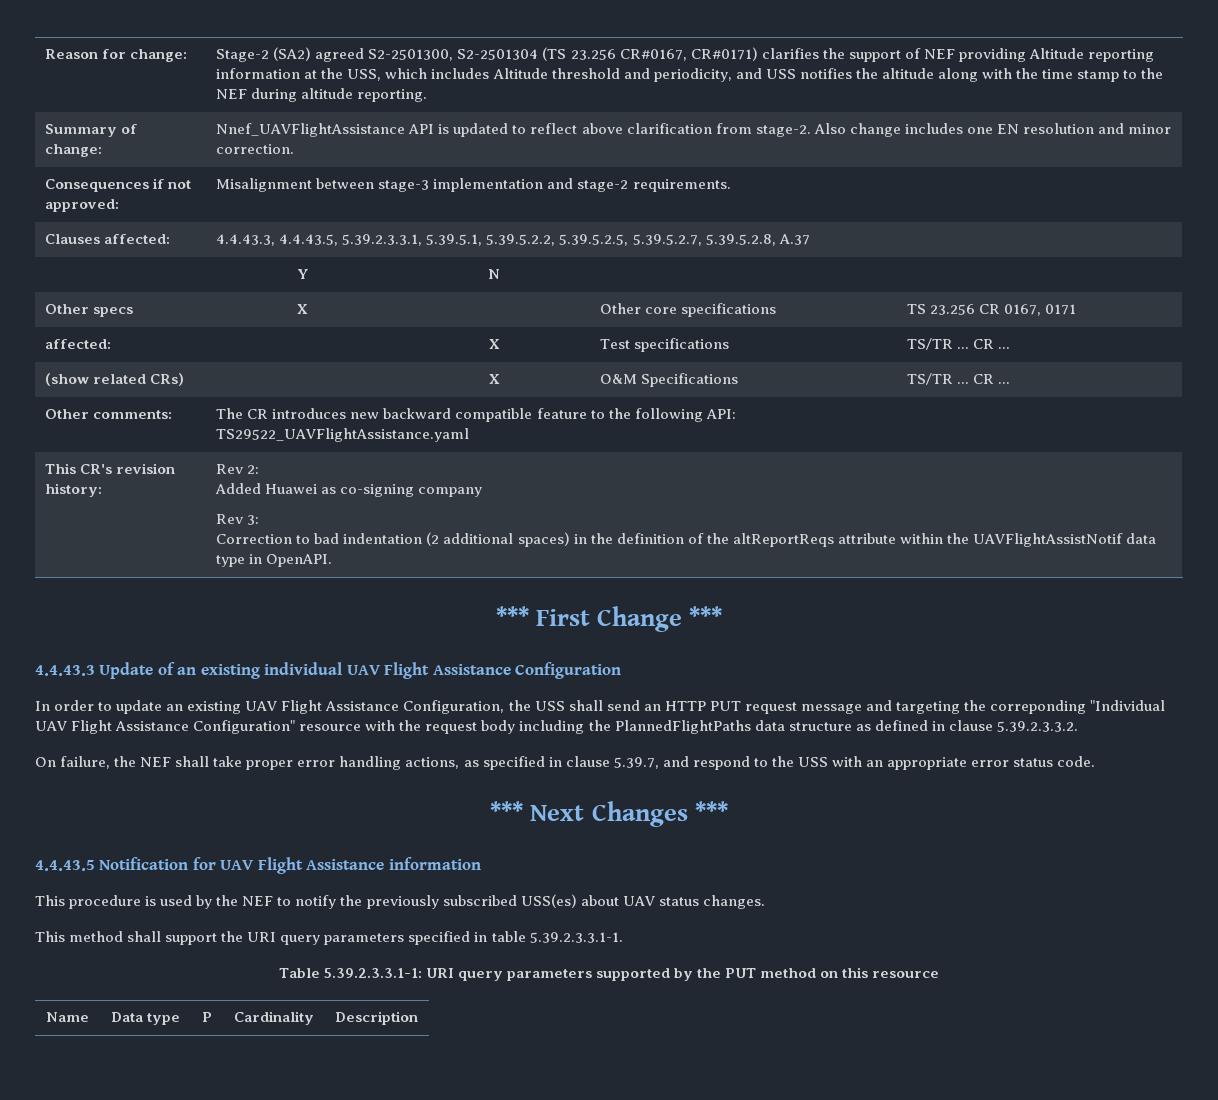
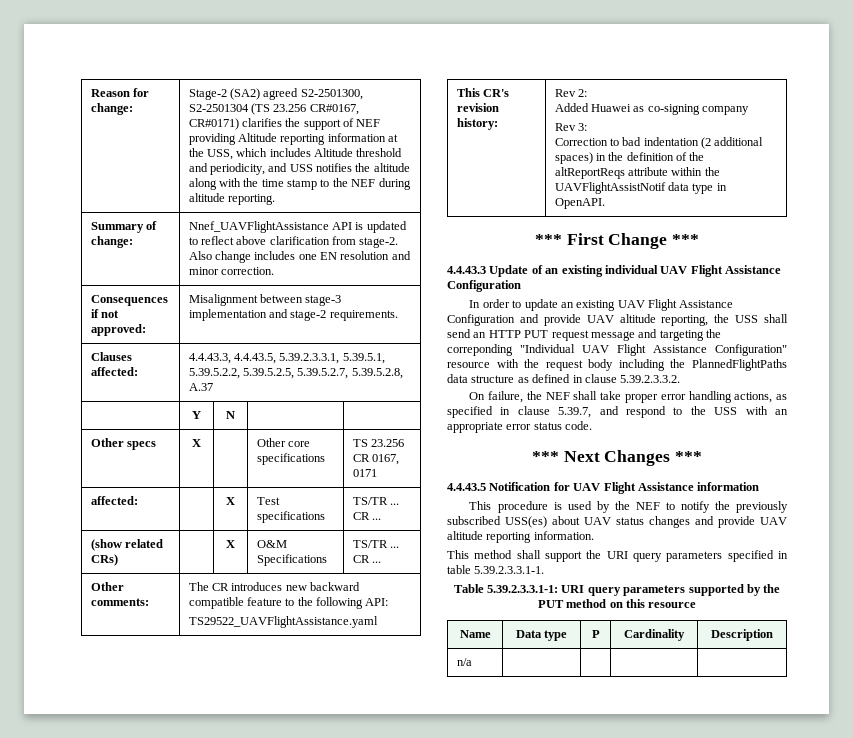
[403,700,505,714] Configuration, -> [447,314,709,326] Configuration and provide UAV altitude reporting,
[702,895,765,909] changes. -> [649,516,787,528] [447,531,594,543] changes and provide UAV altitude reporting information.
(418, 1018) none -> [456,658,472,666] // n/a | | | |

